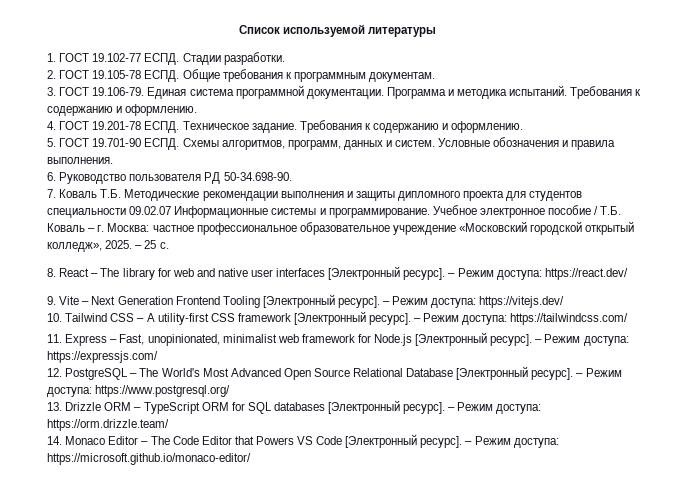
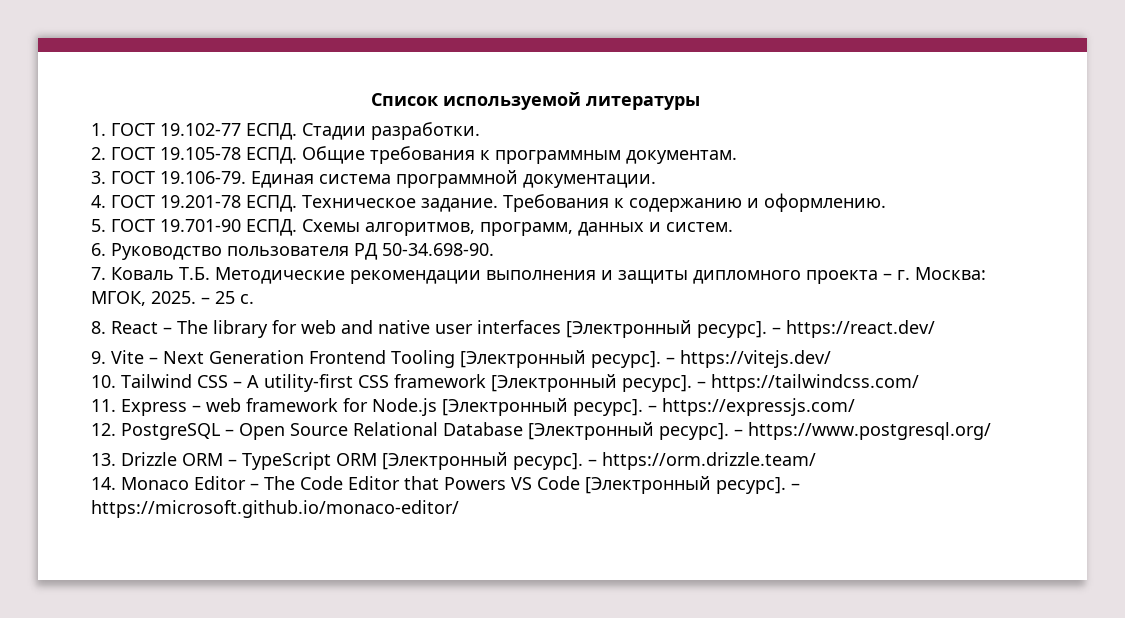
[386,85,642,99] [47,104,198,116] Программа и методика испытаний. Требования к содержанию и оформлению. -> (656, 181) none
[438,137,616,150] [47,157,114,164] Условные обозначения и правила выполнения. -> (733, 227) none
[506,191,583,201] [47,205,622,218] [47,221,635,235] [47,242,103,252] для студентов специальности 09.02.07 Информационные системы и программирование. Учебное электронное пособие / Т.Б. Коваль – г. Москва: частное профессиональное образовательное учреждение «Московский городской открытый колледж», -> [882,267,986,280] [90,291,146,306] – г. Москва: МГОК,
[457,268,542,280] Режим доступа: -> (781, 330) none
[392,296,477,308] Режим доступа: -> (675, 360) none
[423,313,508,325] Режим доступа: -> (706, 384) none
[119,334,277,346] Fast, unopinionated, minimalist -> (201, 408) none
[544,334,629,346] Режим доступа: -> (657, 408) none
[139,368,281,377] The World's Most Advanced -> (234, 432) none
[585,368,622,377] [47,387,93,397] Режим доступа: -> (743, 432) none
[231,400,542,414] for SQL databases [Электронный ресурс]. – Режим доступа: -> [381,452,597,470] [Электронный ресурс]. –
[474,436,559,448] Режим доступа: -> (800, 486) none

